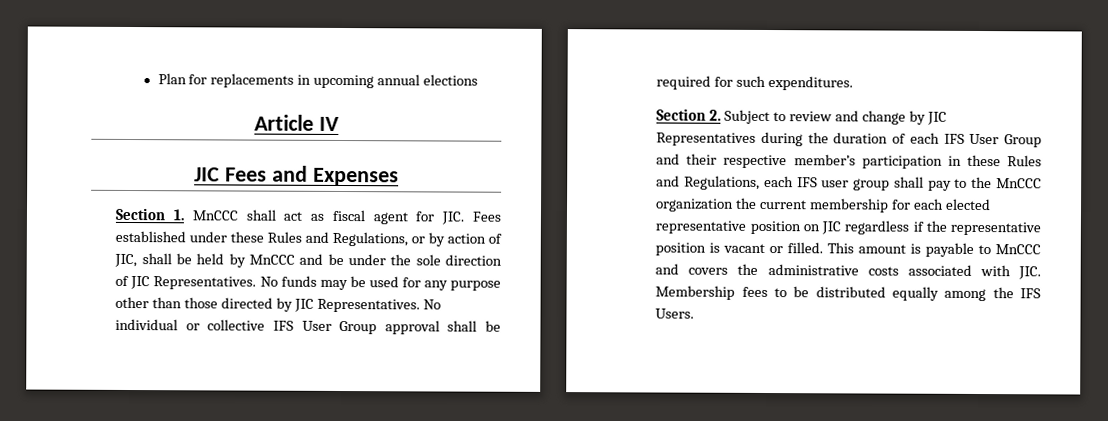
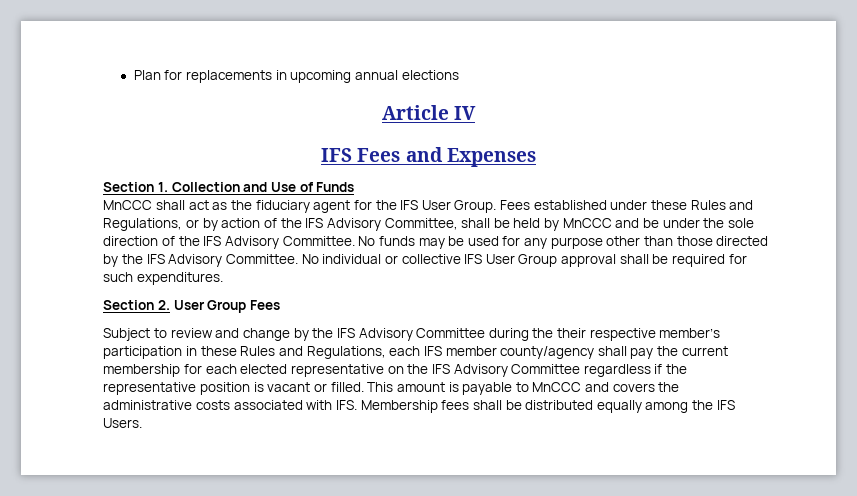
[194,167,221,182] JIC -> [321,148,353,162] IFS
[191,209,465,225] MnCCC shall act as fiscal agent for JIC. -> [171,182,355,192] [103,200,497,213] Collection and Use of Funds // MnCCC shall act as the fiduciary agent for the IFS User Group.
[114,253,138,268] JIC, -> [280,218,458,231] the IFS Advisory Committee,
[130,276,257,290] JIC Representatives. -> [178,236,355,249] the IFS Advisory Committee.
[293,298,420,313] JIC Representatives. -> [122,254,298,267] the IFS Advisory Committee.
(722, 115) none -> [173,300,280,313] User Group Fees //
[926,111,947,125] [656,131,1042,148] [656,153,681,165] JIC Representatives during the duration of each IFS User Group and -> [312,328,554,341] the IFS Advisory Committee during the
[821,176,1042,191] [655,198,735,212] user group shall pay to the MnCCC organization -> [445,346,654,359] member county/agency shall pay
[749,220,842,235] position on JIC -> [387,364,581,377] on the IFS Advisory Committee
[1018,266,1041,280] JIC. -> [335,400,357,410] IFS.
[773,288,787,298] to -> [472,400,502,410] shall

